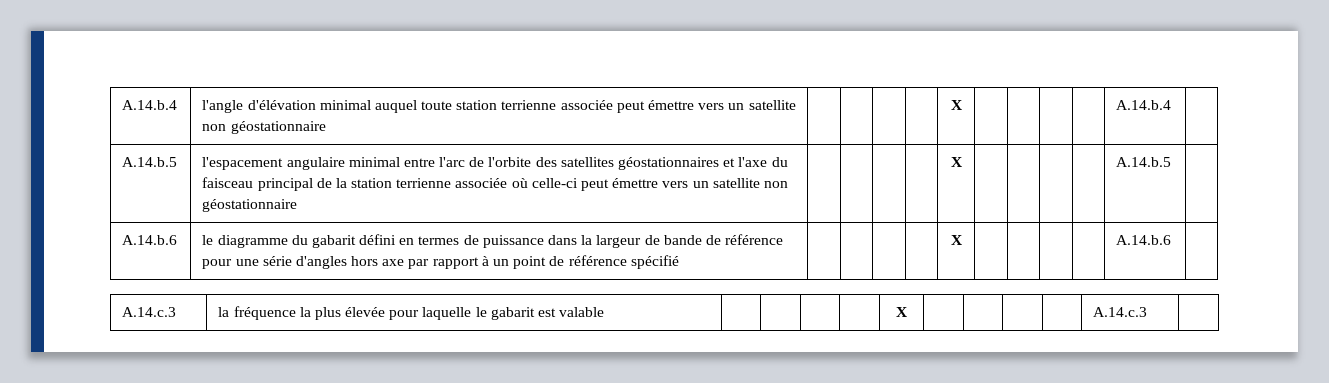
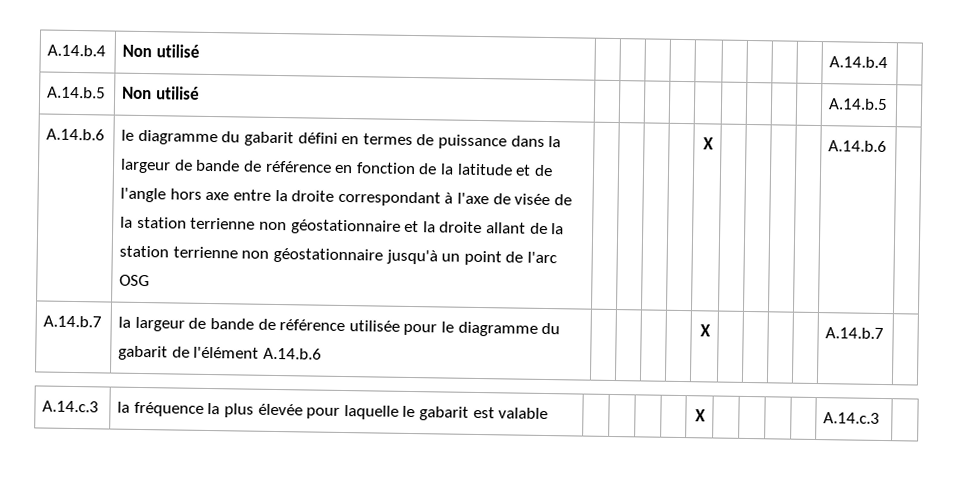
[122,100,178,110] [202,100,796,113] [202,121,326,134] [950,100,963,110] [1116,100,1172,110] [122,157,178,167] [202,157,788,170] [202,177,788,191] [202,199,298,212] [950,157,963,167] A.14.b.4 | l'angle d'élévation minimal auquel toute station terrienne associée peut émettre vers un satellite non géostationnaire | | | | | X | | | | | A.14.b.4 | // A.14.b.5 | l'espacement angulaire minimal entre l'arc de l'orbite des satellites géostationnaires et l'axe du faisceau principal de la station terrienne associée où celle-ci peut émettre vers un satellite non géostationnaire | | | | | X -> [47,44,107,57] [122,44,200,58] [829,56,889,69] [47,86,107,99] [122,86,200,100] A.14.b.4 | Non utilisé | | | | | | | | | | A.14.b.4 | // A.14.b.5 | Non utilisé | | | | |
[202,256,489,269] pour une série d'angles hors axe par rapport à -> [334,162,553,177] [120,187,572,207] [120,216,565,235] [119,245,438,265] en fonction de la latitude et de l'angle hors axe entre la droite correspondant à l'axe de visée de la station terrienne non géostationnaire et la droite allant de la station terrienne non géostationnaire jusqu'à
[568,255,679,269] référence spécifié -> [526,251,557,264] [119,274,151,287] l'arc OSG
(1172, 240) none -> [43,315,103,328] [118,316,561,337] [118,345,323,361] [699,324,711,337] [825,327,885,340] // A.14.b.7 | la largeur de bande de référence utilisée pour le diagramme du gabarit de l'élément A.14.b.6 | | | | | X | | | | | A.14.b.7 |

